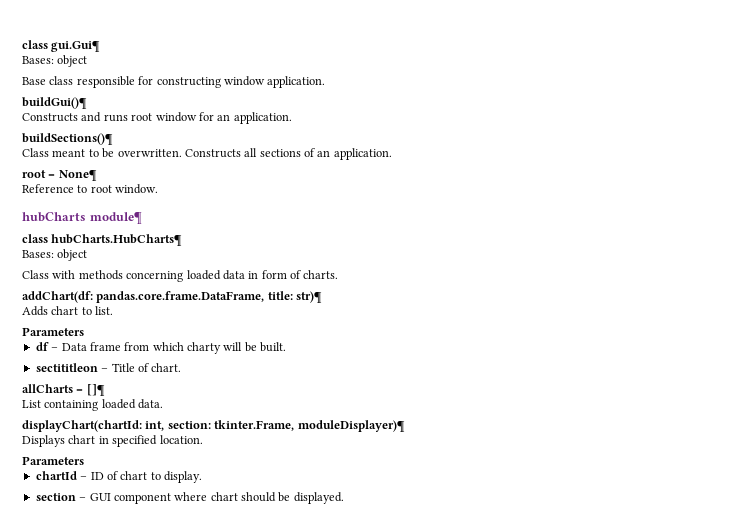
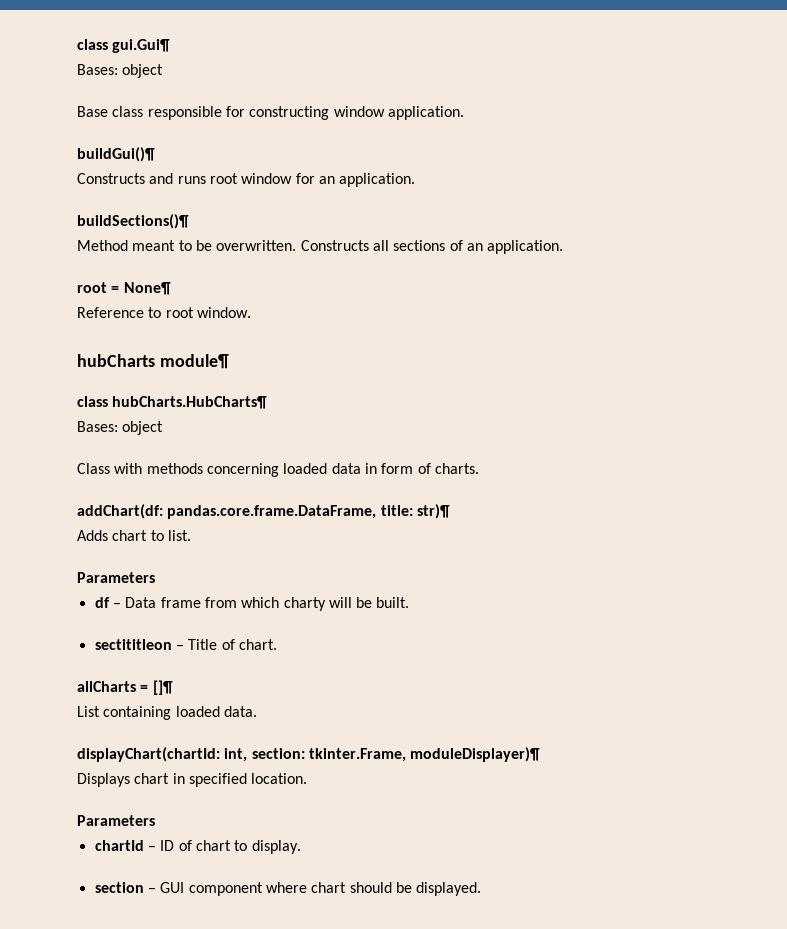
[22,148,49,157] Class -> [77,240,128,251] Method

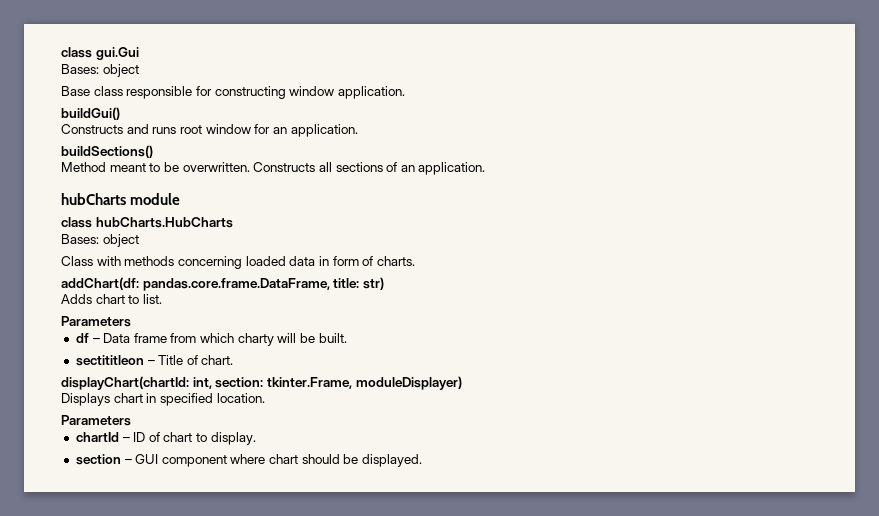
[77,39,171,53] class gui.Gui¶ -> [61,47,139,60] class gui.Gui
[77,147,155,162] buildGui()¶ -> [61,107,120,120] buildGui()
[77,214,189,229] buildSections()¶ -> [61,145,153,158] buildSections()
[77,282,171,295] [77,307,251,318] // root = None¶ // Reference to root window. -> (486, 168) none
[159,354,229,369] [77,396,268,409] module¶ // class hubCharts.HubCharts¶ -> [130,193,181,205] [61,217,233,228] module // class hubCharts.HubCharts
[416,504,450,519] str)¶ -> [362,277,384,290] str)
[77,680,173,695] [77,706,257,720] // allCharts = []¶ // List containing loaded data. -> (234, 360) none
[410,747,541,762] moduleDisplayer)¶ -> [355,376,462,390] moduleDisplayer)

